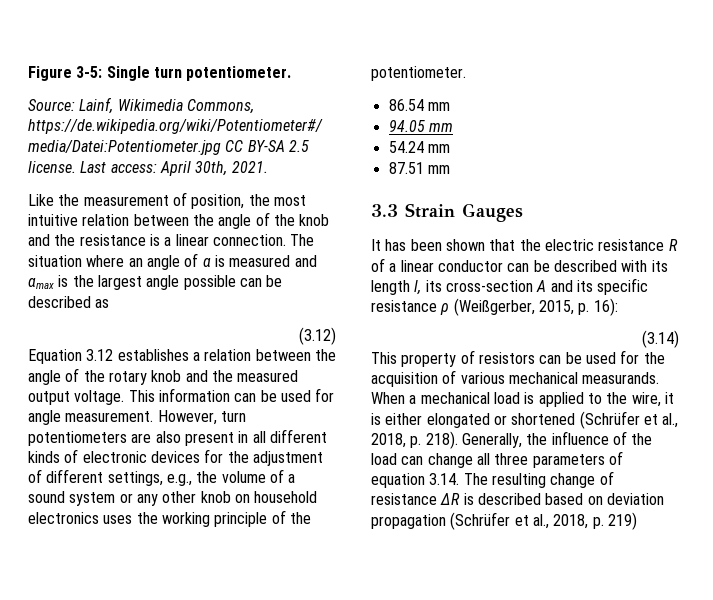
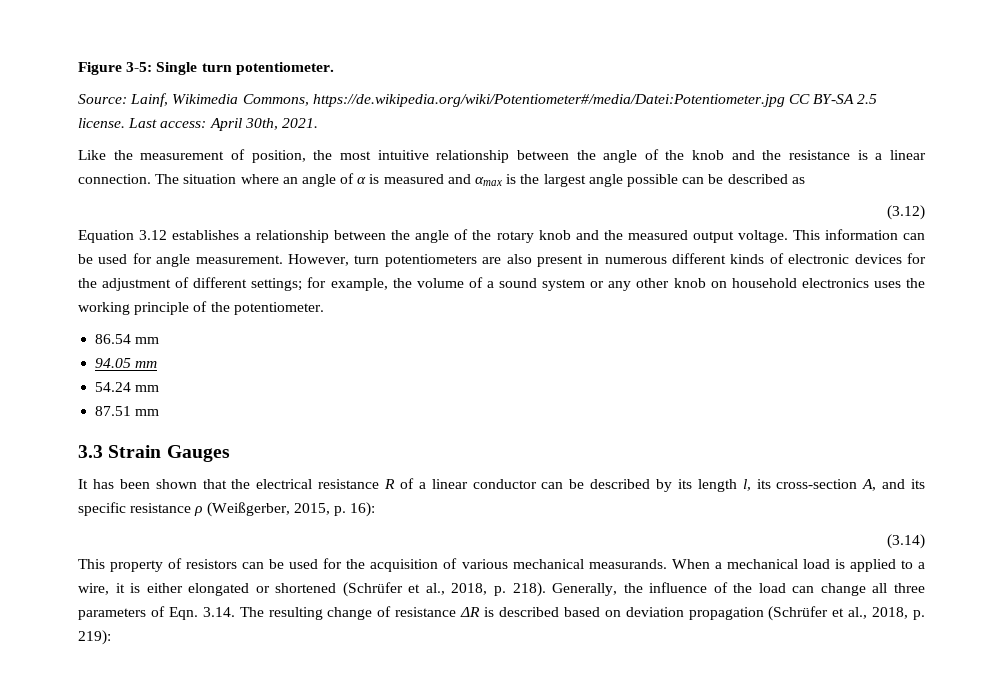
[82,214,130,226] relation -> [436,150,510,163] relationship
[204,349,252,361] relation -> [256,230,330,243] relationship
[252,431,266,443] all -> [604,257,667,264] numerous
[107,471,192,486] settings, e.g., -> [251,277,388,291] settings; for example,
[544,239,594,251] electric -> [256,479,313,489] electrical
[621,260,648,272] with -> [656,479,672,492] by
[536,280,547,292] A -> [862,479,877,491] A,
[606,392,628,404] the -> [917,562,925,569] a
[371,473,425,488] equation -> [168,607,198,620] Eqn.
[607,512,637,530] 219) -> [78,630,111,645] 219):

